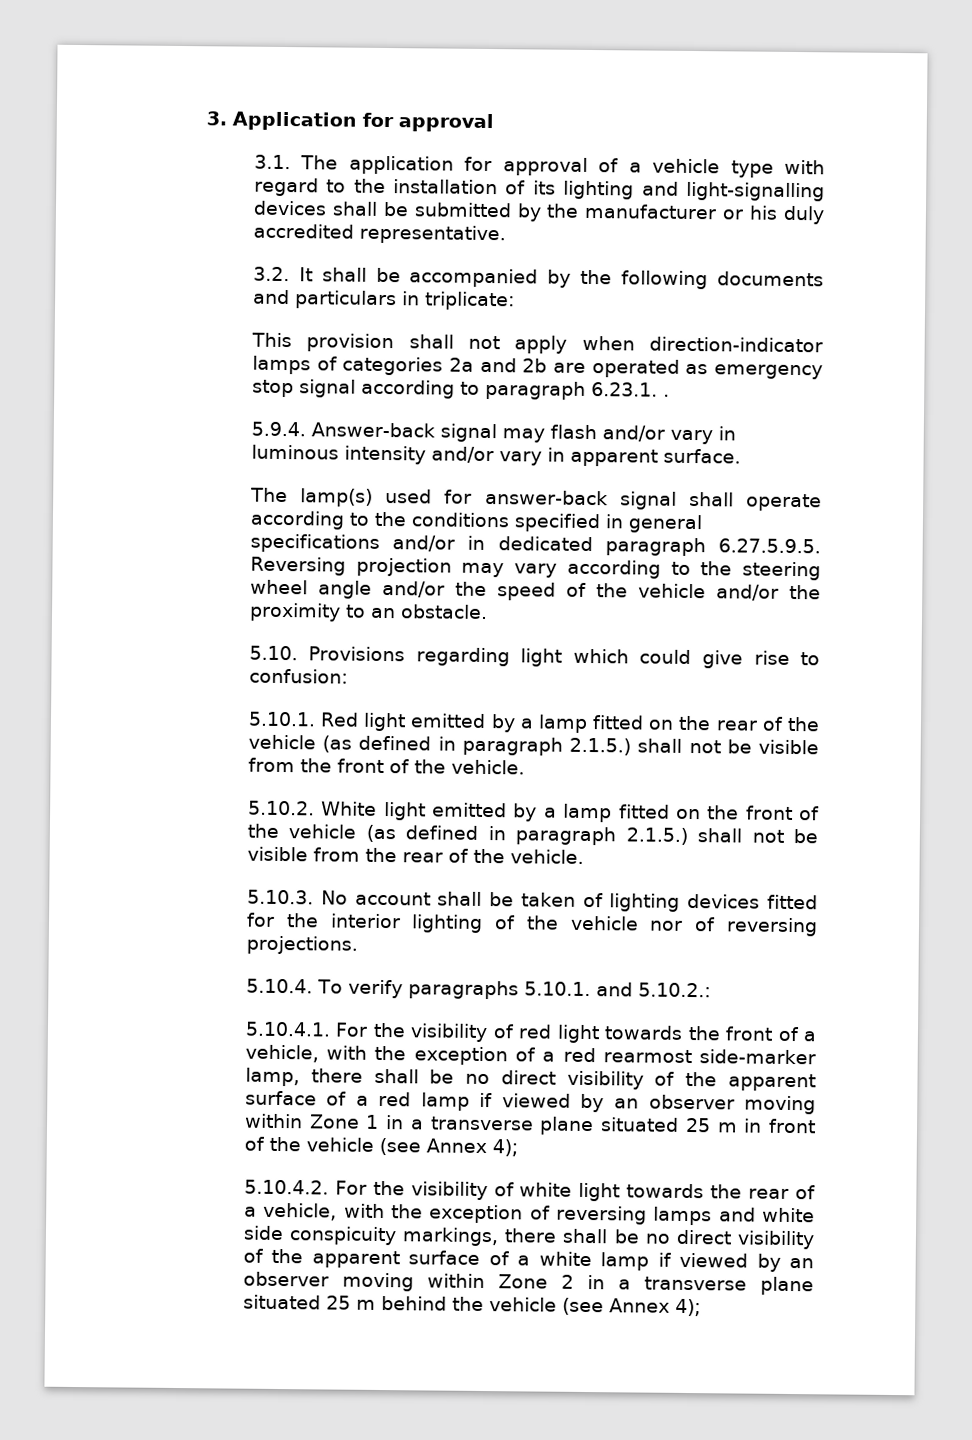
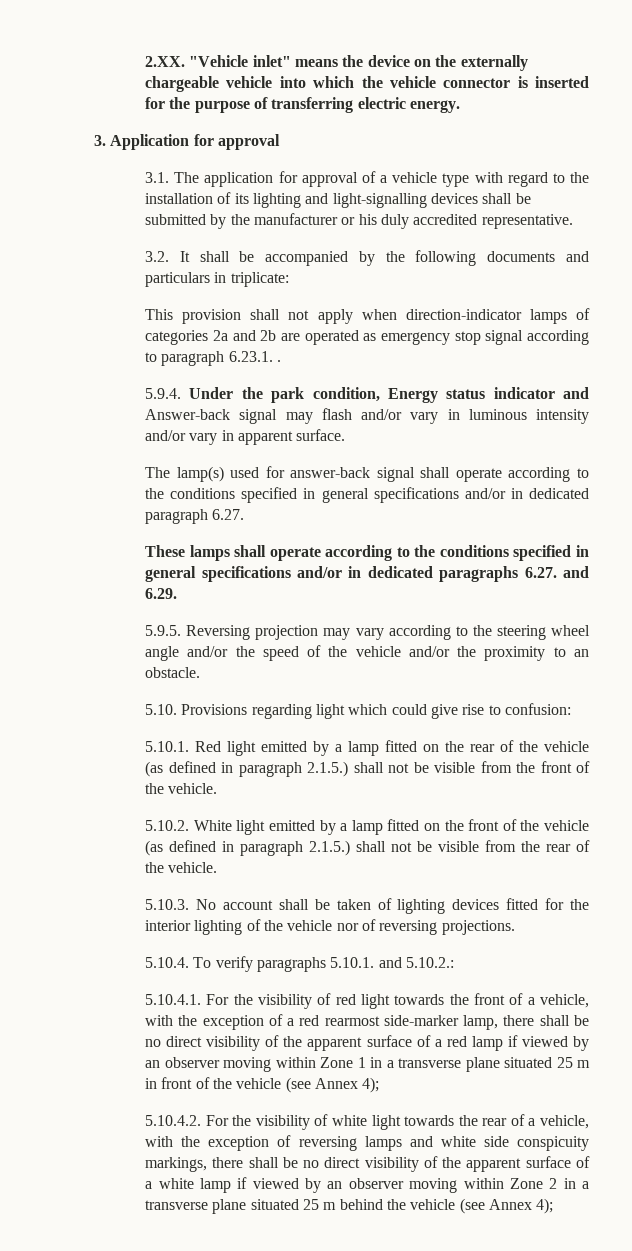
(205, 118) none -> [145,55,528,71] [145,76,589,92] [145,97,461,113] 2.XX. "Vehicle inlet" means the device on the externally chargeable vehicle into which the vehicle connector is inserted for the purpose of transferring electric energy. //
(306, 429) none -> [189,387,589,403] Under the park condition, Energy status indicator and
[718,538,821,554] 6.27.5.9.5. -> [212,509,245,520] [145,545,590,561] [145,566,589,582] [145,588,178,599] [145,625,182,636] 6.27. // These lamps shall operate according to the conditions specified in general specifications and/or in dedicated paragraphs 6.27. and 6.29. // 5.9.5.

